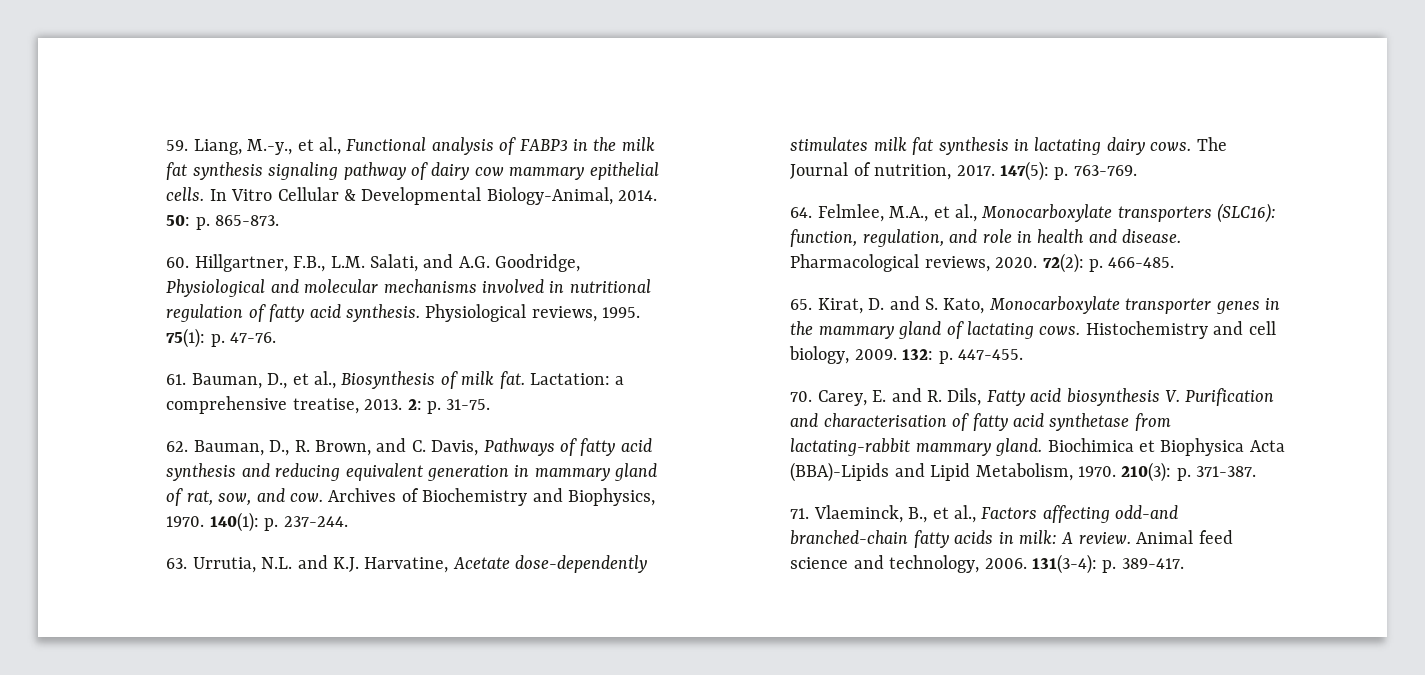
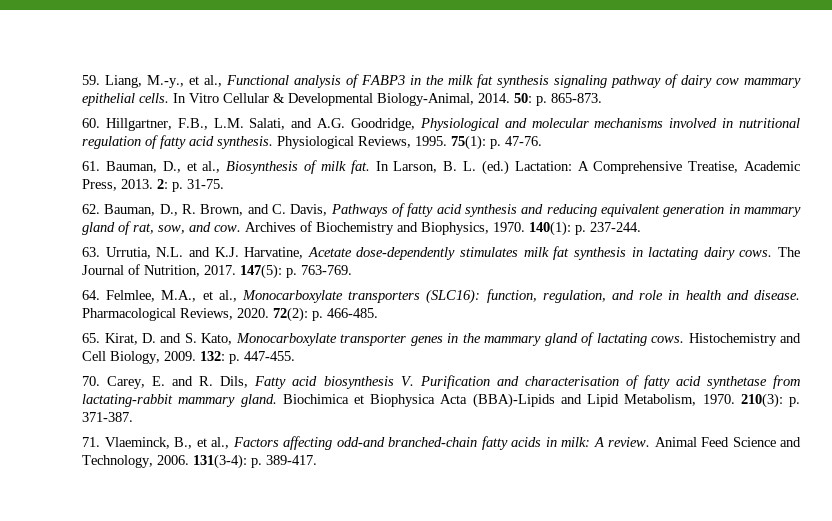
[531,306,597,322] reviews, -> [358,136,412,148] Reviews,
[529,373,625,385] [166,396,359,414] Lactation: a comprehensive treatise, -> [375,160,801,175] [82,179,118,191] In Larson, B. L. (ed.) Lactation: A Comprehensive Treatise, Academic Press,
[874,164,952,180] nutrition, -> [144,265,201,277] Nutrition,
[924,256,990,272] reviews, -> [180,308,234,320] Reviews,
[1248,321,1276,335] [789,346,850,364] cell biology, -> [82,351,161,364] Cell Biology,
[1198,530,1233,544] [790,555,980,573] feed science and technology, -> [701,437,801,447] [82,455,154,468] Feed Science and Technology,

